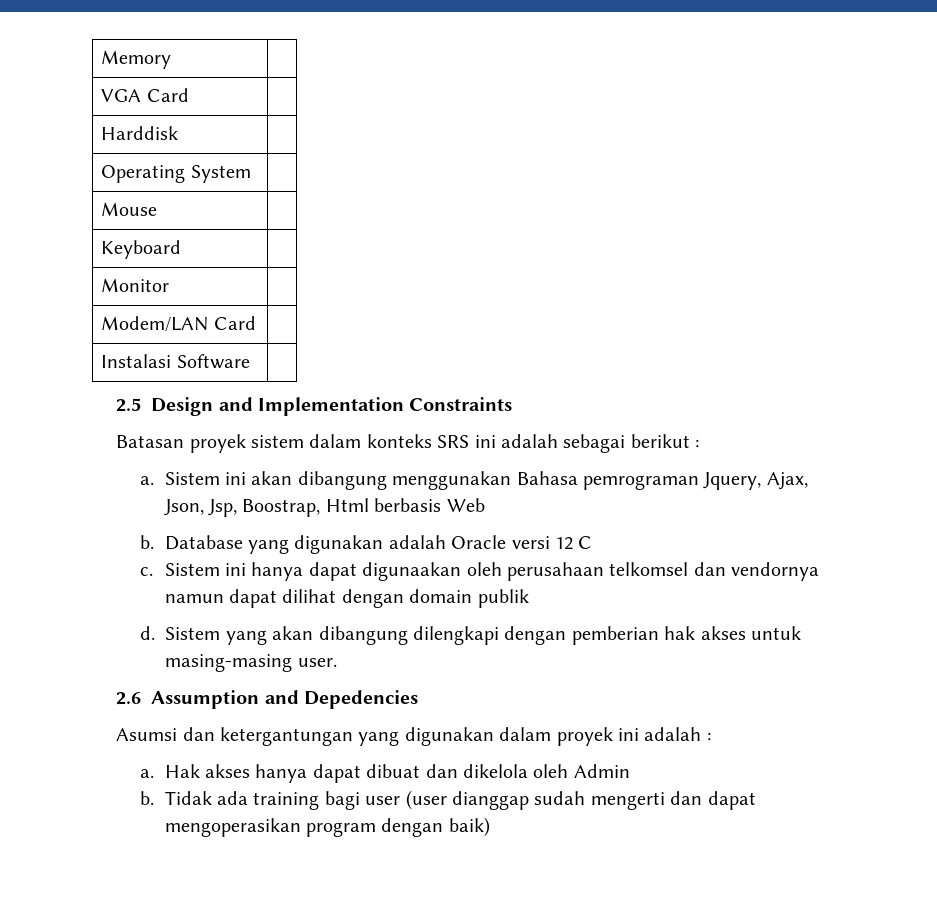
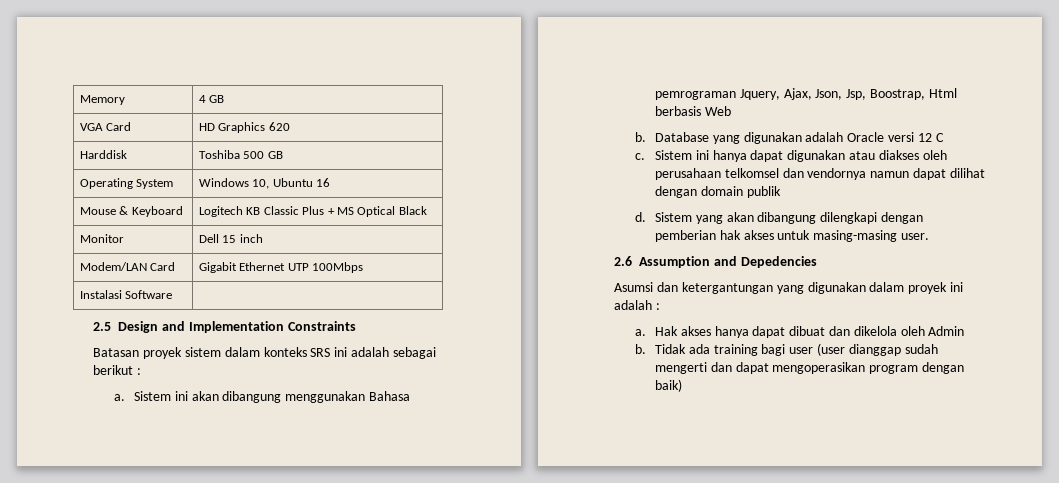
(172, 59) none -> [199,95,225,103] 4 GB
[101,126,179,140] [101,165,251,183] // Harddisk | // Operating System | -> [199,122,290,133] [80,150,128,159] [199,150,283,159] [80,178,174,189] [199,178,331,189] HD Graphics 620 // Harddisk | Toshiba 500 GB // Operating System | Windows 10, Ubuntu 16
(158, 209) | // -> [119,206,129,215] &
[101,278,170,292] [101,316,256,332] // Monitor | // Modem/LAN Card | -> [199,206,427,217] [80,234,125,243] [199,234,263,243] [80,262,176,271] [199,262,364,273] Logitech KB Classic Plus + MS Optical Black // Monitor | Dell 15 inch // Modem/LAN Card | Gigabit Ethernet UTP 100Mbps
[362,562,462,581] digunaakan -> [787,150,919,162] digunakan atau diakses

